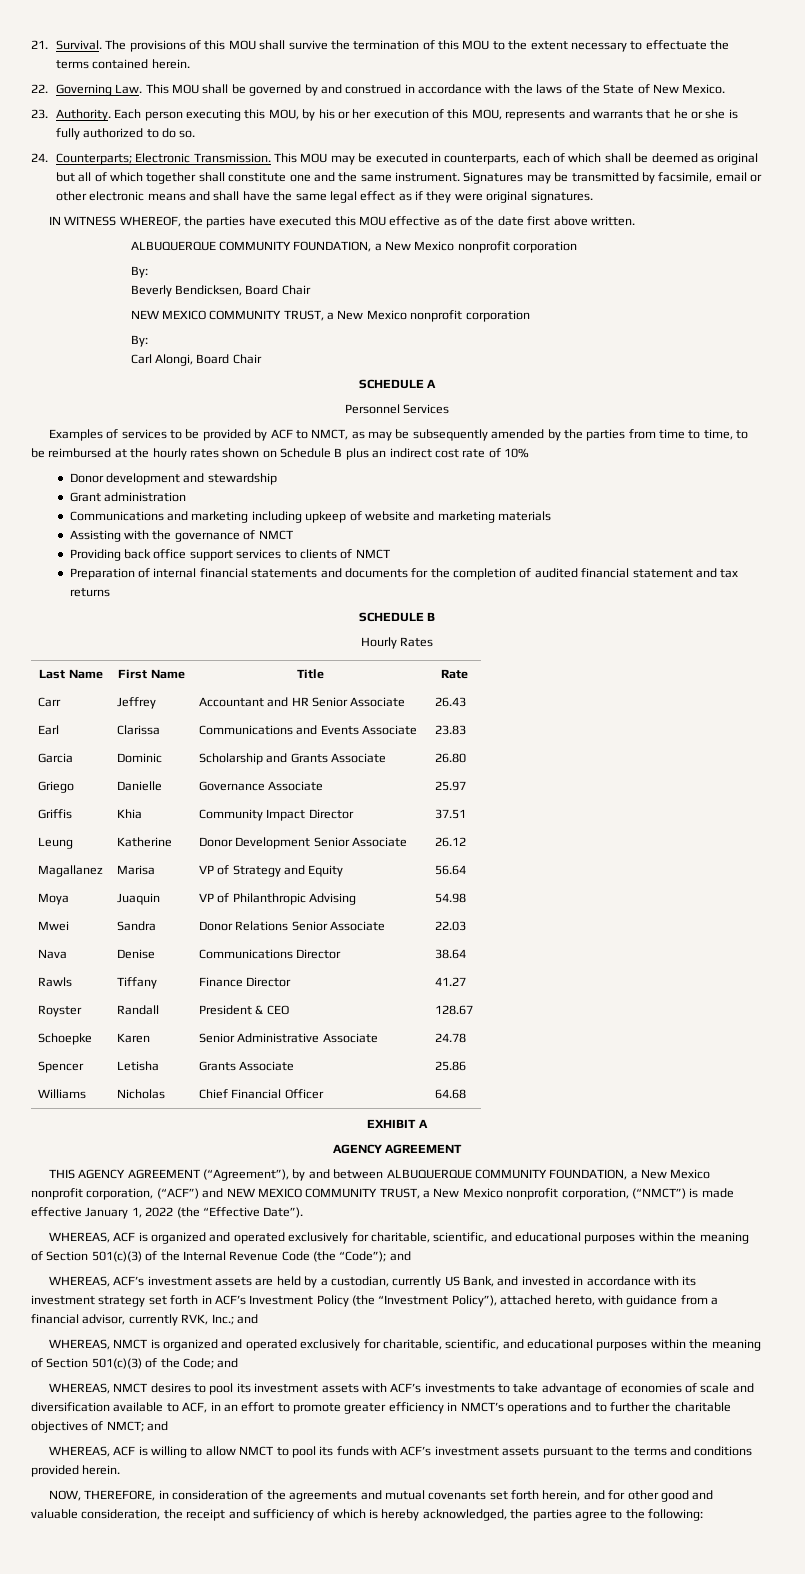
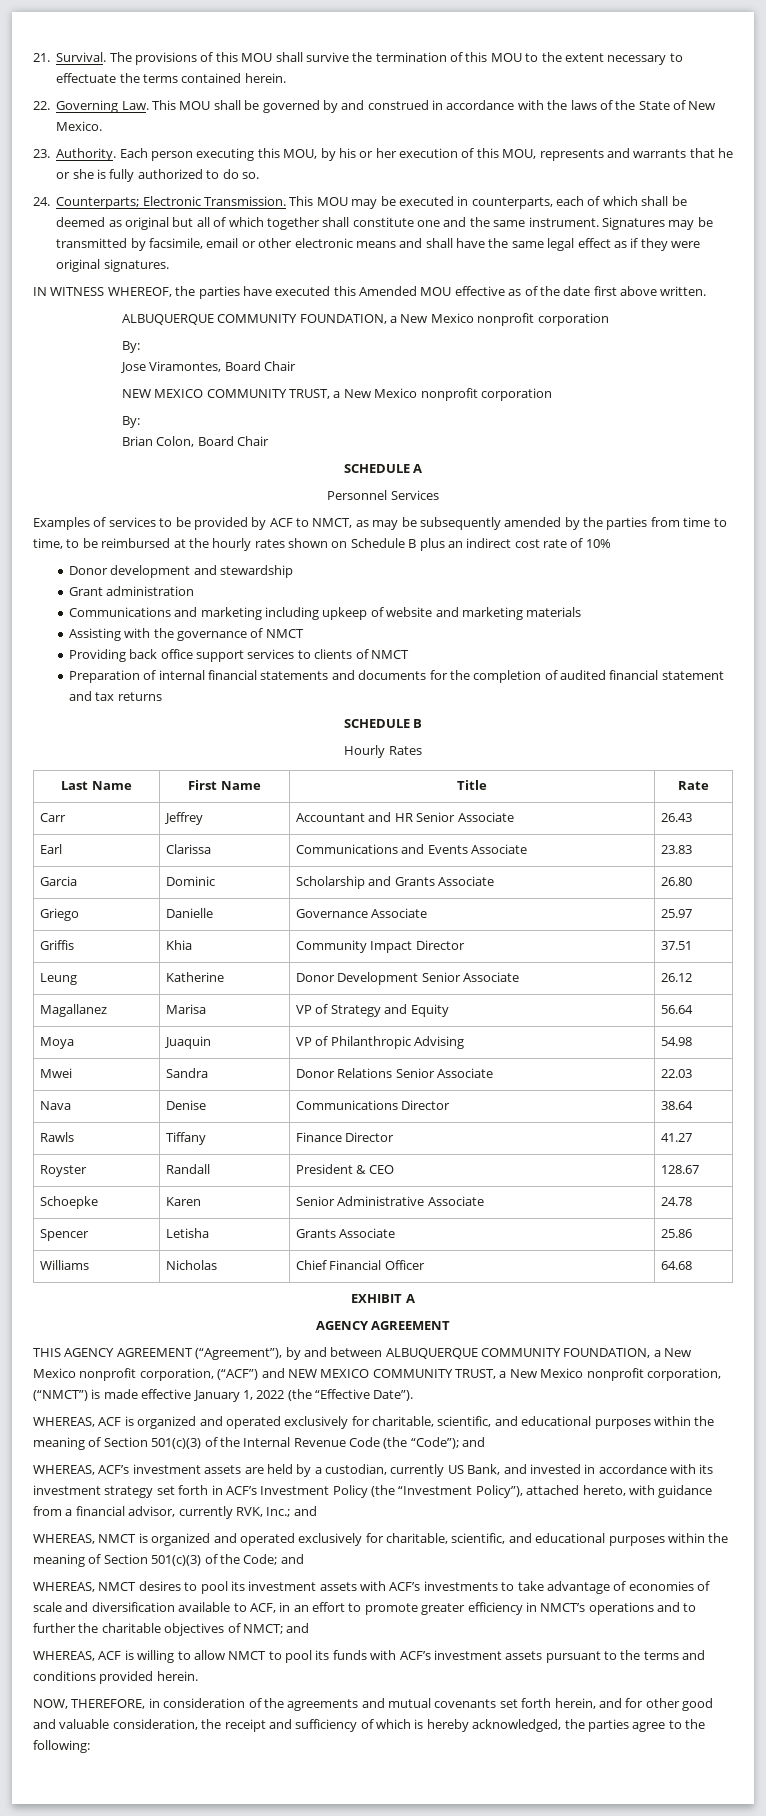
(356, 221) none -> [359,286,417,296] Amended
[130,285,242,297] Beverly Bendicksen, -> [119,361,222,373] Jose Viramontes,
[130,354,193,366] Carl Alongi, -> [121,436,195,447] Brian Colon,

